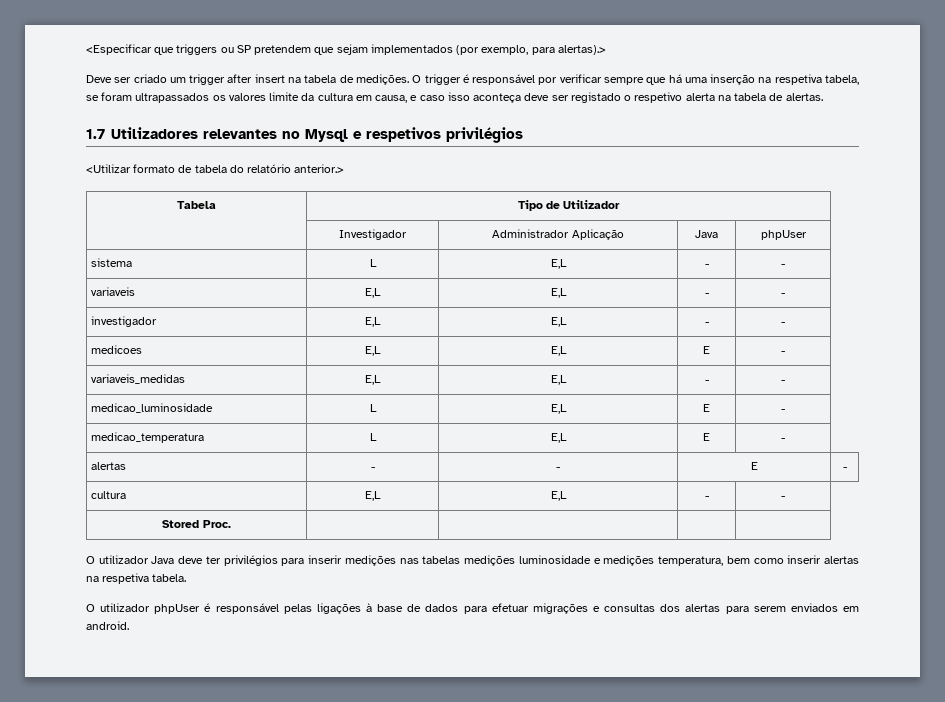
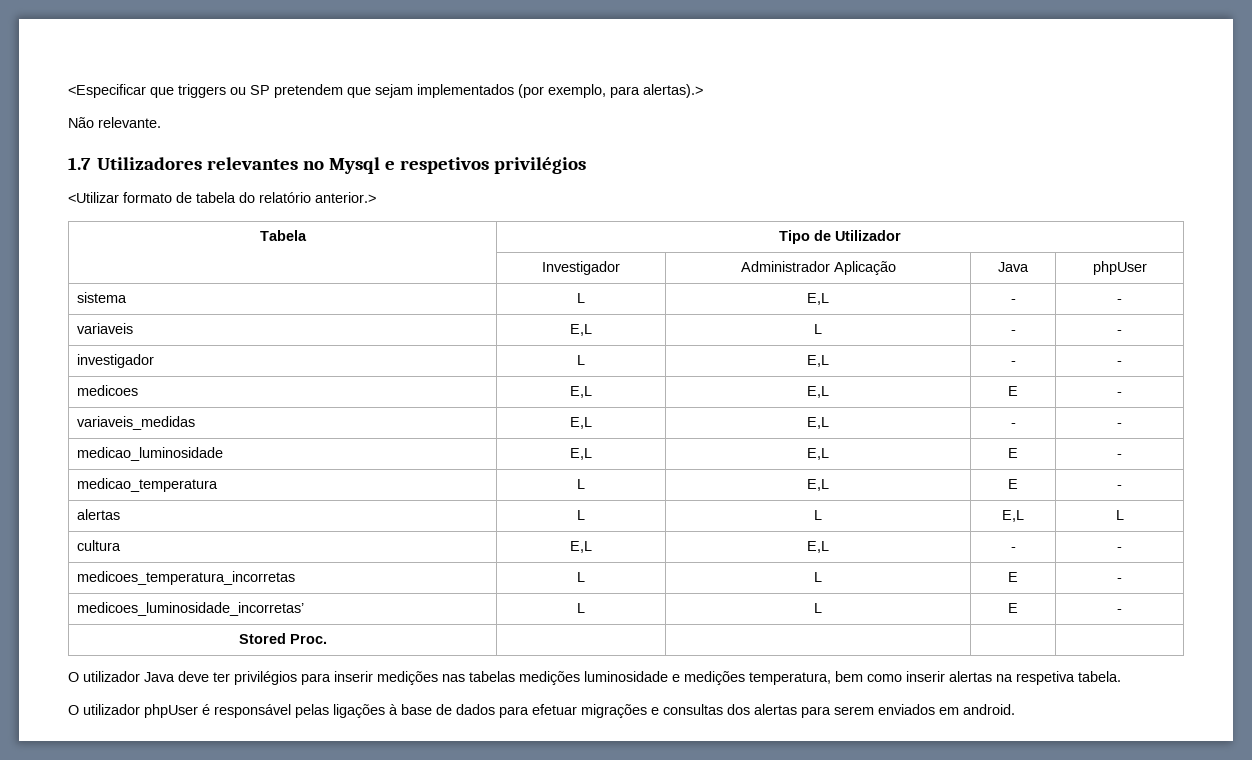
[86,74,859,85] [86,92,823,103] Deve ser criado um trigger after insert na tabela de medições. O trigger é responsável por verificar sempre que há uma inserção na respetiva tabela, se foram ultrapassados os valores limite da cultura em causa, e caso isso aconteça deve ser registado o respetivo alerta na tabela de alertas. -> [68,117,161,128] Não relevante.
[550,288,567,298] E,L -> [814,324,822,334] L
[365,317,381,327] E,L -> [577,355,585,365] L
[369,404,377,412] L -> [570,448,592,460] E,L
[370,467,375,470] [556,467,560,470] [750,462,758,470] [842,467,847,470] - | - | E | - -> [577,510,585,520] [814,510,822,520] [1002,510,1024,522] [1115,510,1124,520] L | L | E,L | L
(785, 497) none -> [76,571,295,585] [577,572,585,582] [814,572,822,582] [1008,572,1018,582] [1117,578,1122,582] [76,602,304,616] [577,603,585,613] [814,603,822,613] [1008,603,1018,613] [1117,609,1122,613] // medicoes_temperatura_incorretas | L | L | E | - // medicoes_luminosidade_incorretas’ | L | L | E | -

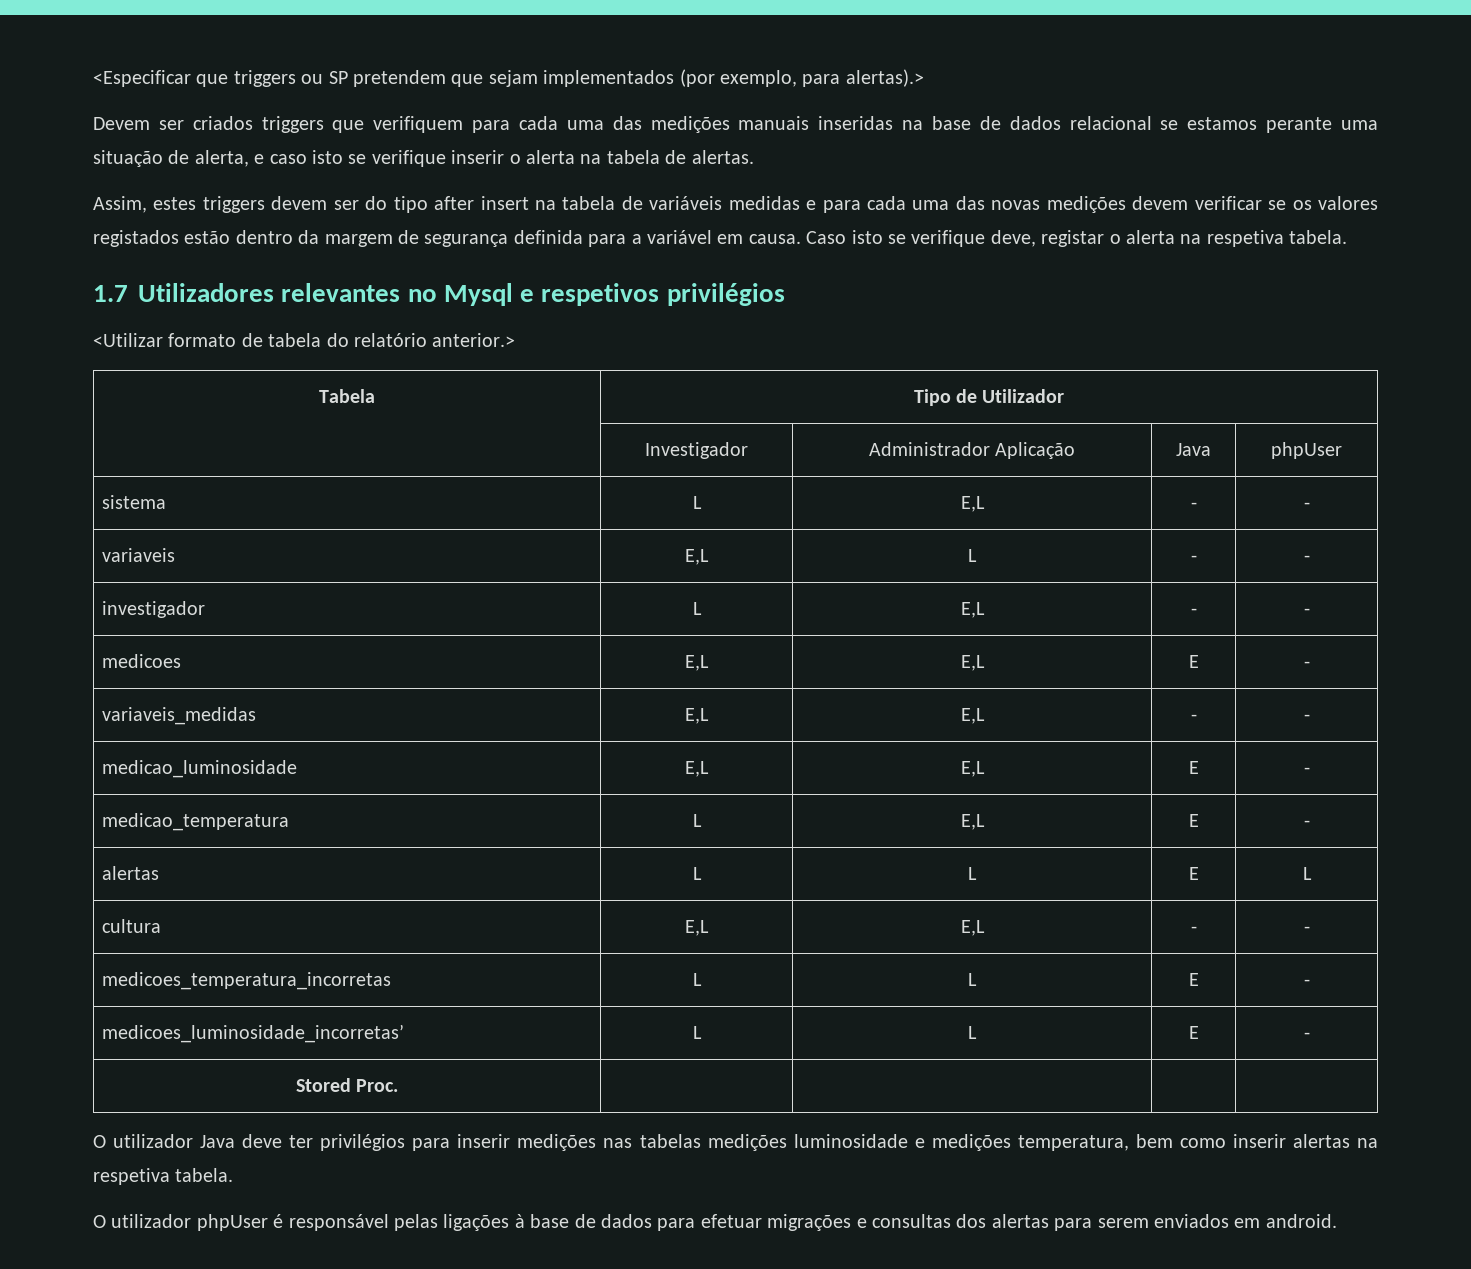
[68,117,161,128] Não relevante. -> [93,116,1379,133] [93,150,754,167] [93,196,1379,213] [93,230,1348,247] Devem ser criados triggers que verifiquem para cada uma das medições manuais inseridas na base de dados relacional se estamos perante uma situação de alerta, e caso isto se verifique inserir o alerta na tabela de alertas. // Assim, estes triggers devem ser do tipo after insert na tabela de variáveis medidas e para cada uma das novas medições devem verificar se os valores registados estão dentro da margem de segurança definida para a variável em causa. Caso isto se verifique deve, registar o alerta na respetiva tabela.
[1002,510,1024,522] E,L -> [1188,867,1199,880] E

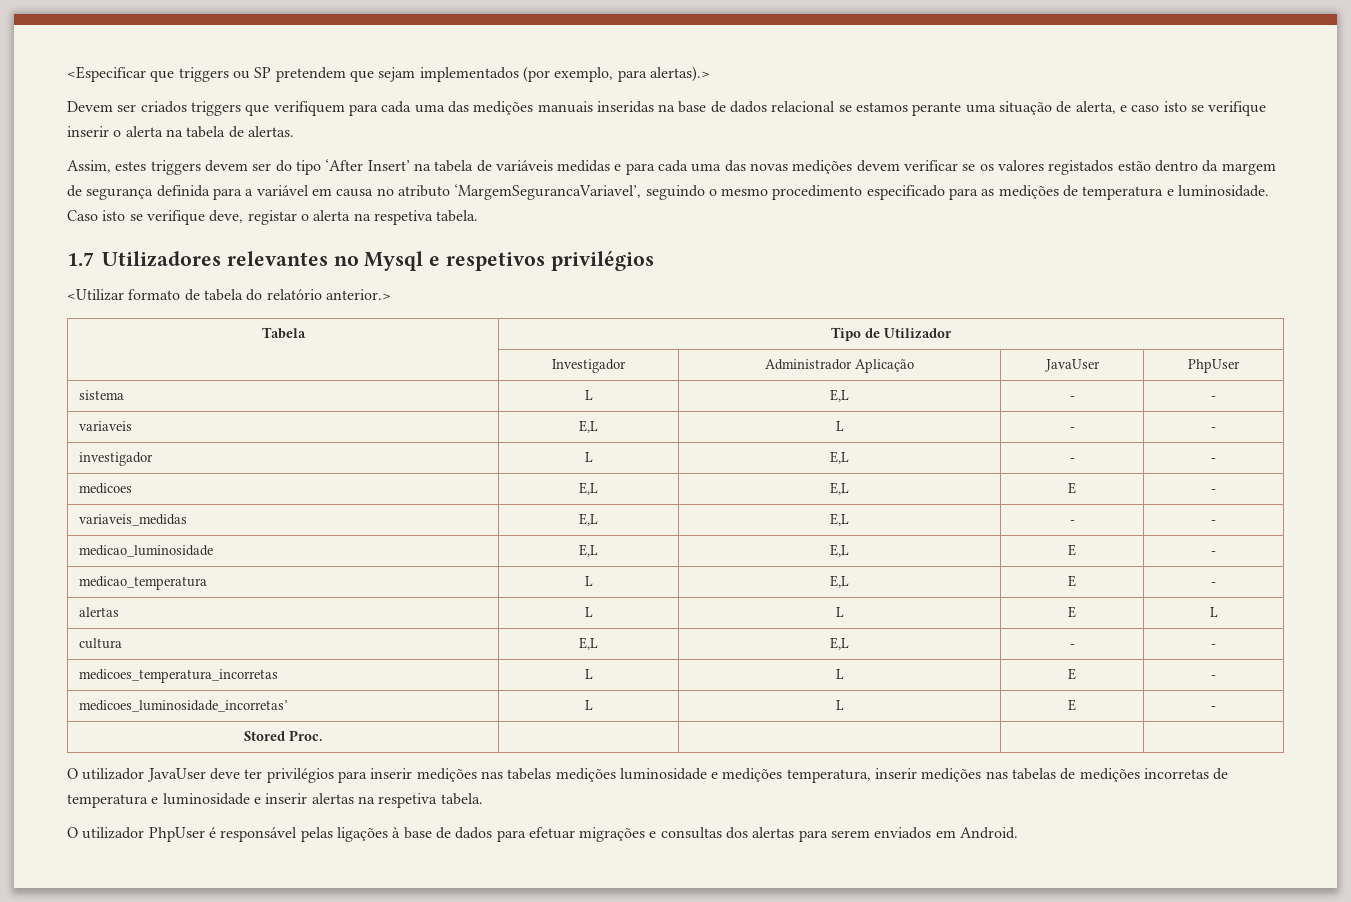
[434,196,529,210] after insert -> [325,159,410,171] ‘After Insert’
[748,234,801,244] causa. -> [336,184,1270,200] causa no atributo ‘MargemSegurancaVariavel’, seguindo o mesmo procedimento especificado para as medições de temperatura e luminosidade.
[1176,443,1211,456] [1271,442,1342,459] Java | phpUser -> [1044,359,1100,372] [1188,359,1240,373] JavaUser | PhpUser
[200,1135,236,1148] Java -> [146,768,206,782] JavaUser
[1135,1134,1226,1148] bem como -> [875,768,1229,782] [67,793,261,808] inserir medições nas tabelas de medições incorretas de temperatura e luminosidade e
[196,1214,268,1231] phpUser -> [148,827,205,842] PhpUser
[1265,1214,1337,1228] android. -> [960,827,1019,839] Android.

